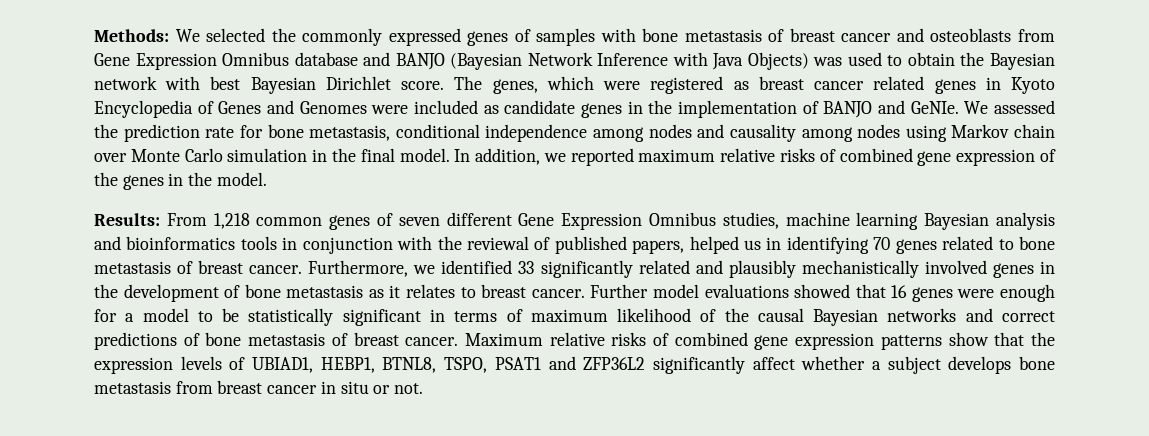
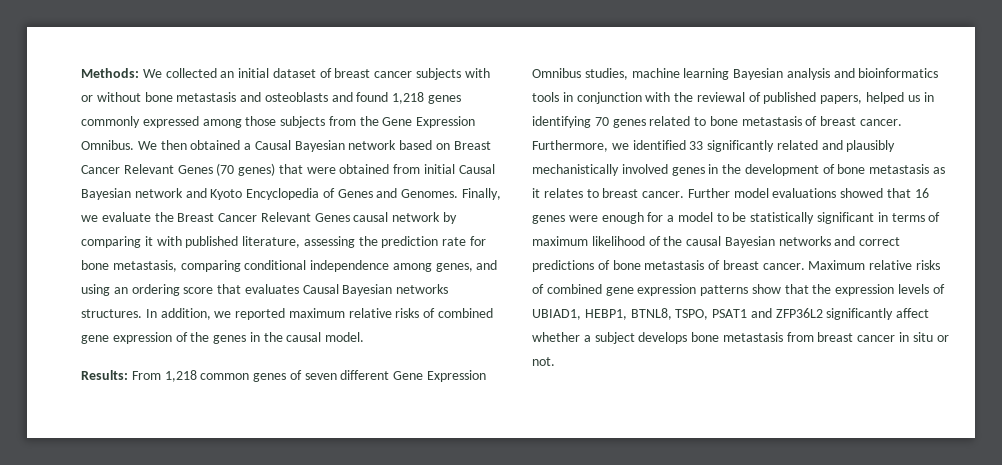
[206,28,1055,46] [94,52,1055,70] [94,76,1001,94] selected the commonly expressed genes of samples with bone metastasis of breast cancer and osteoblasts from Gene Expression Omnibus database and BANJO (Bayesian Network Inference with Java Objects) was used to obtain the Bayesian network with best Bayesian Dirichlet score. The genes, which were registered as breast cancer related genes in -> [165,68,490,80] [81,92,462,104] [81,116,476,128] [81,140,491,152] [81,163,495,176] [81,188,207,200] collected an initial dataset of breast cancer subjects with or without bone metastasis and osteoblasts and found 1,218 genes commonly expressed among those subjects from the Gene Expression Omnibus. We then obtained a Causal Bayesian network based on Breast Cancer Relevant Genes (70 genes) that were obtained from initial Causal Bayesian network and
[299,100,1055,118] Genomes were included as candidate genes in the implementation of BANJO and GeNIe. We assessed -> [401,188,502,200] [81,212,458,224] [81,236,355,248] Genomes. Finally, we evaluate the Breast Cancer Relevant Genes causal network by comparing it with published literature, assessing
(391, 133) none -> [180,260,241,272] comparing
[648,124,1055,142] [94,148,450,162] nodes and causality among nodes using Markov chain over Monte Carlo simulation in the final model. -> [435,260,498,272] [81,284,449,296] [81,309,142,318] genes, and using an ordering score that evaluates Causal Bayesian networks structures.
(213, 179) none -> [286,332,322,342] causal

